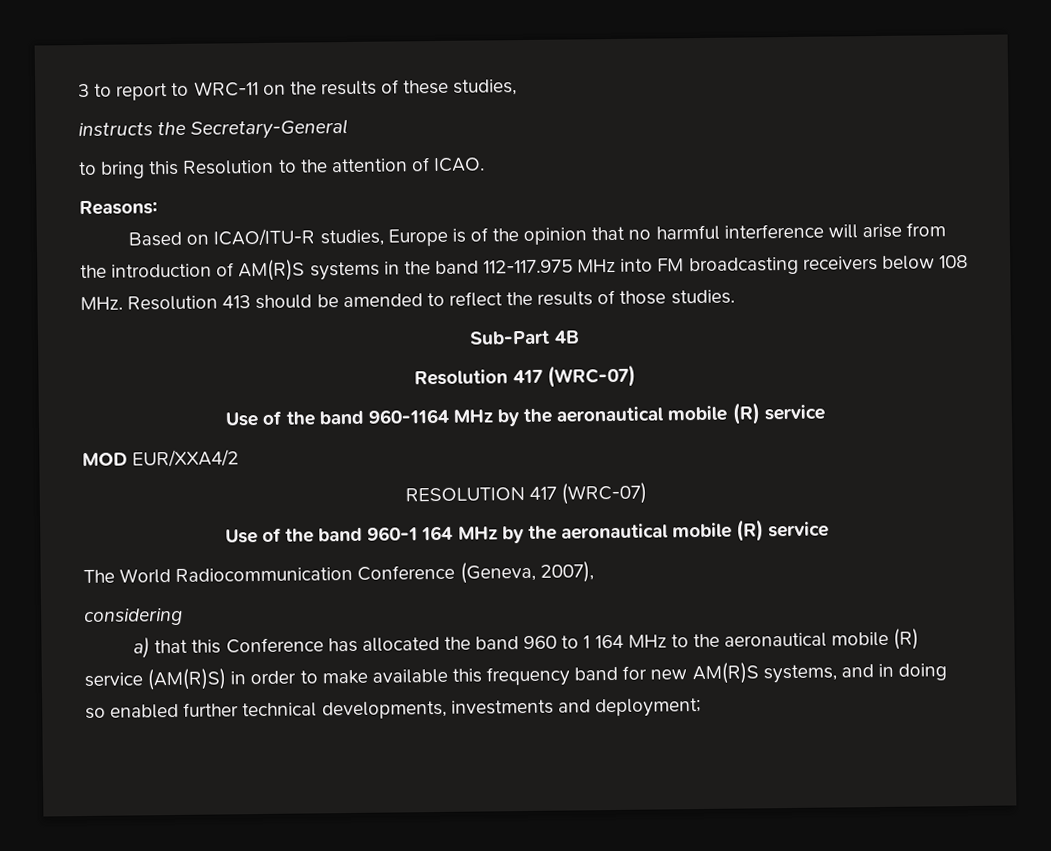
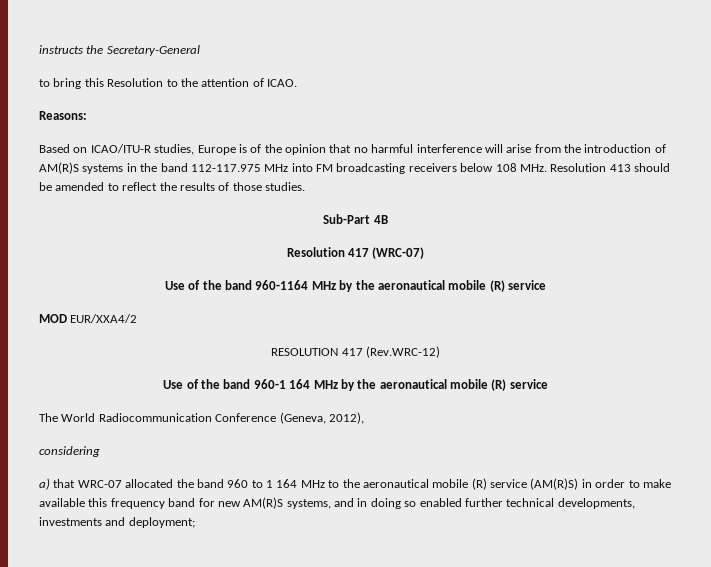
[78,79,518,101] 3 to report to WRC-11 on the results of these studies, // -> (39, 49) none
[561,482,648,505] (WRC-07) -> [365,346,440,358] (Rev.WRC-12)
[539,561,594,583] 2007), -> [328,412,364,424] 2012),
[191,637,358,654] this Conference has -> [77,480,122,488] WRC-07

